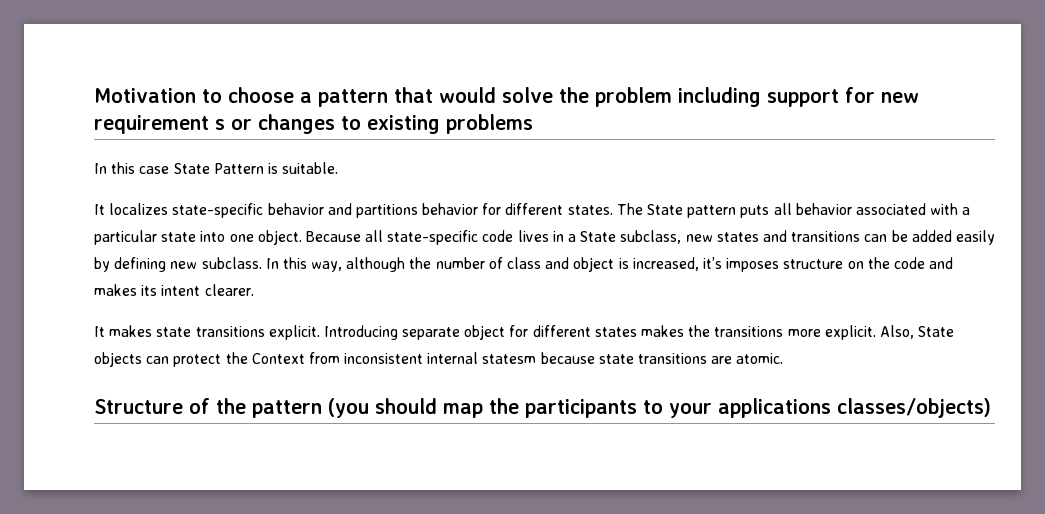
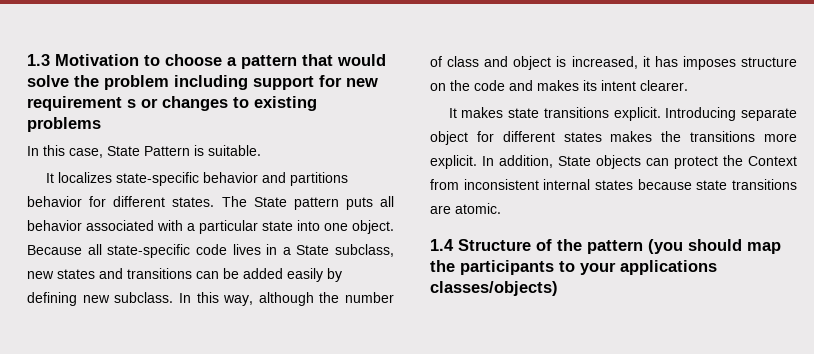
(94, 95) none -> [27,54,50,66] 1.3
[139,166,170,174] case -> [69,148,103,158] case,
[702,257,722,269] it’s -> [642,56,678,67] it has
[879,325,914,339] Also, -> [482,155,553,168] In addition,
[482,354,537,364] statesm -> [595,180,633,190] states
(784, 358) none -> [430,239,454,251] 1.4

